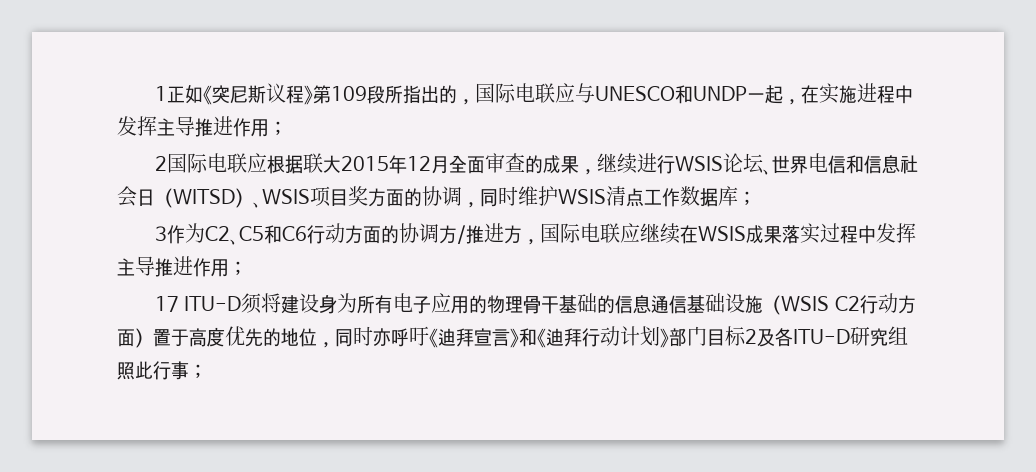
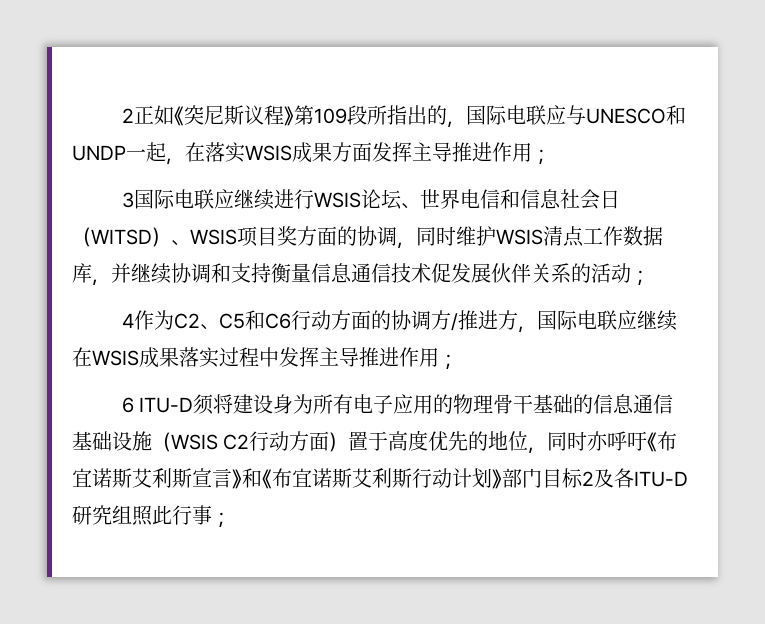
[155,86,168,101] 1 -> [122,108,135,123] 2
[819,83,914,104] [117,116,287,137] [155,153,598,175] 实施进程中发挥主导推进作用； // 2国际电联应根据联大2015年12月全面审查的成果， -> [205,142,551,165] [122,189,235,209] 落实WSIS成果方面发挥主导推进作用； // 3国际电联应
[738,191,756,205] [155,226,168,241] ； // 3 -> [92,263,650,286] [122,313,135,328] ，并继续协调和支持衡量信息通信技术促发展伙伴关系的活动； // 4
[155,296,180,312] 17 -> [122,397,135,413] 6
[438,328,582,348] 迪拜宣言》和《迪拜 -> [657,431,678,451] [72,468,412,489] 布宜诺斯艾利斯宣言》和《布宜诺斯艾利斯

